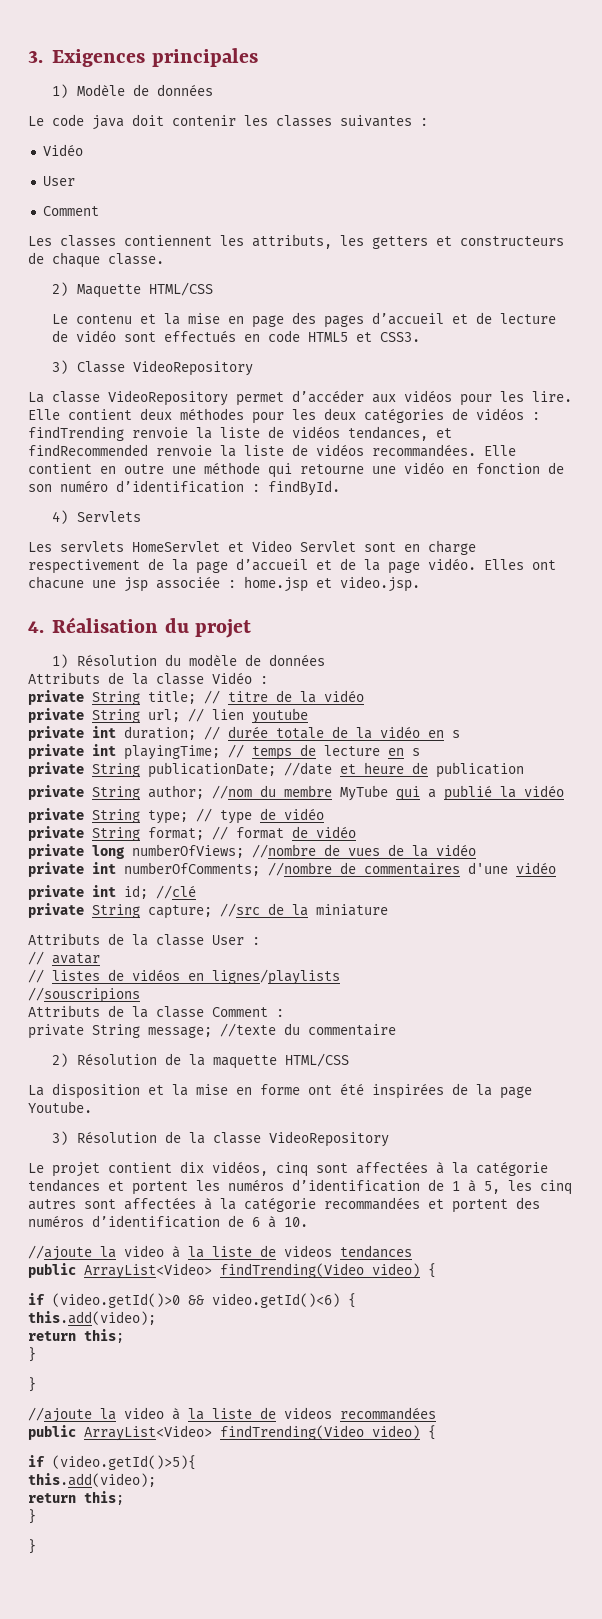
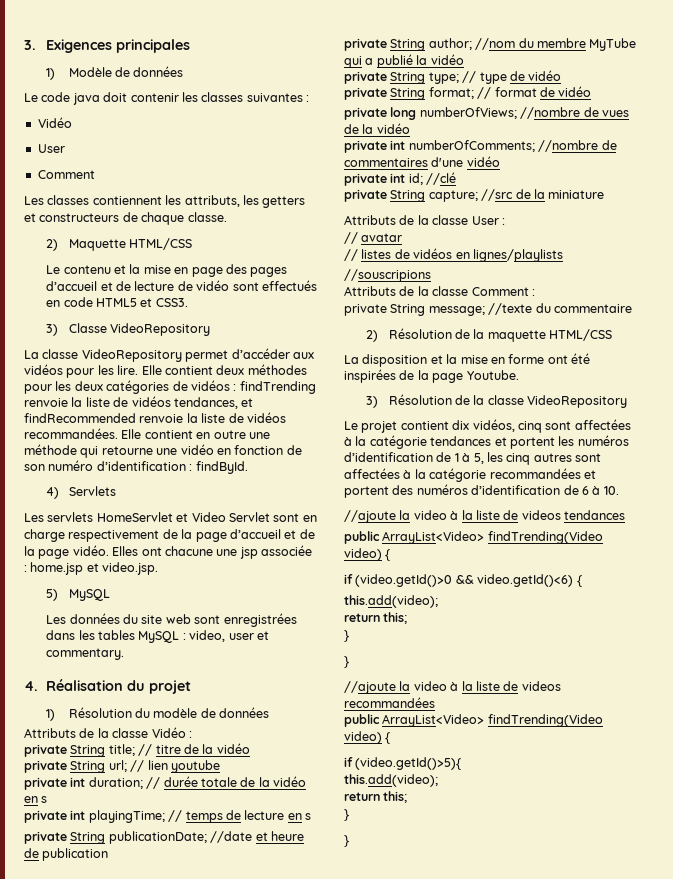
(420, 584) none -> [46,589,110,601] [46,613,297,627] [46,630,269,643] [46,648,125,660] // 5) MySQL // Les données du site web sont enregistrées dans les tables MySQL : video, user et commentary.

